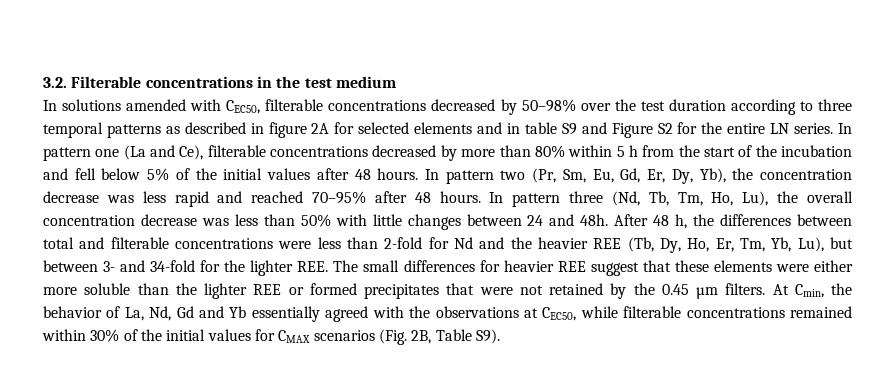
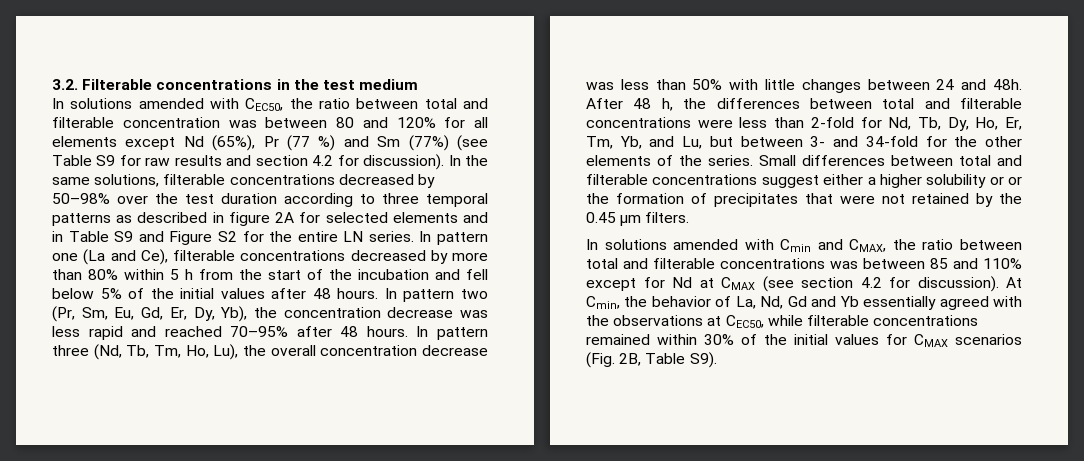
(261, 107) none -> [289,98,488,109] [52,117,488,128] [52,135,488,151] [52,154,488,170] [52,174,160,187] the ratio between total and filterable concentration was between 80 and 120% for all elements except Nd (65%), Pr (77 %) and Sm (77%) (see Table S9 for raw results and section 4.2 for discussion). In the same solutions,
[524,122,557,134] table -> [68,231,109,242] Table
[453,237,654,252] Nd and the heavier REE (Tb, -> [888,117,941,130] Nd, Tb,
[797,237,824,252] Lu), -> [649,136,703,149] and Lu,
[250,260,853,276] [43,283,357,299] lighter REE. The small differences for heavier REE suggest that these elements were either more soluble than the lighter REE or formed -> [985,136,1022,147] [586,155,1022,166] [586,174,1022,188] [586,193,707,204] other elements of the series. Small differences between total and filterable concentrations suggest either a higher solubility or or the formation of
(766, 289) none -> [586,239,1022,252] [586,258,1022,269] [586,276,999,292] // In solutions amended with Cmin and CMAX, the ratio between total and filterable concentrations was between 85 and 110% except for Nd at CMAX (see section 4.2 for discussion).

